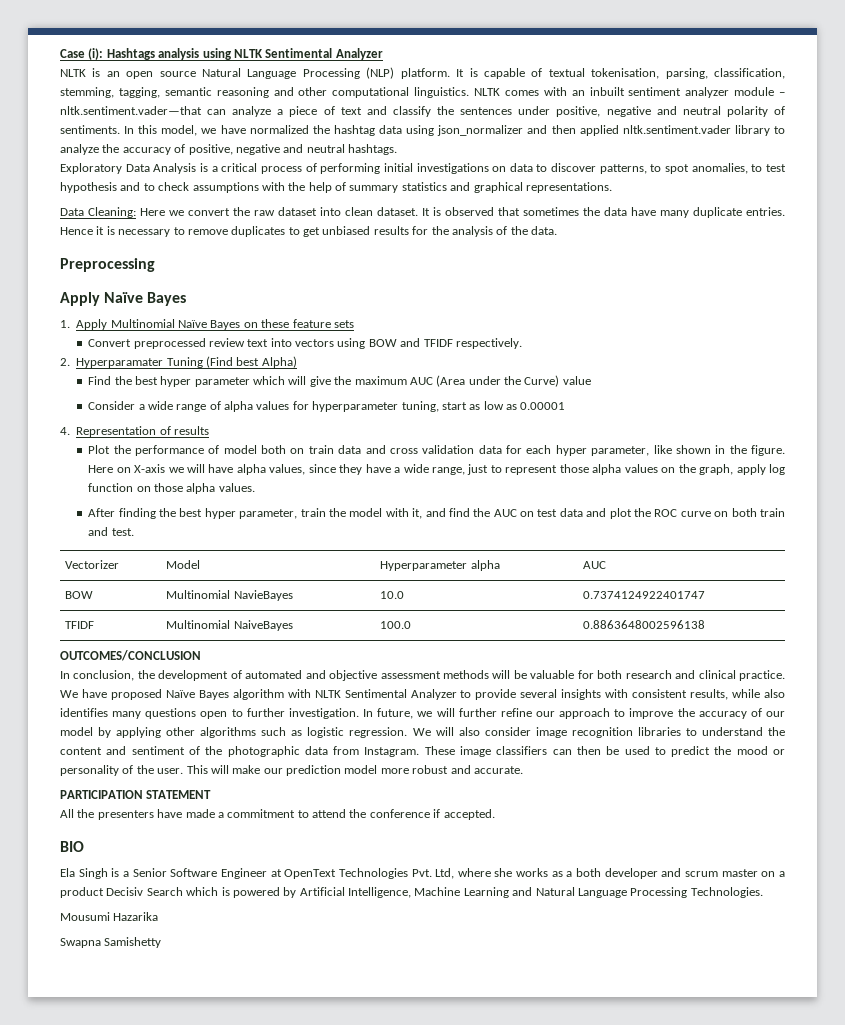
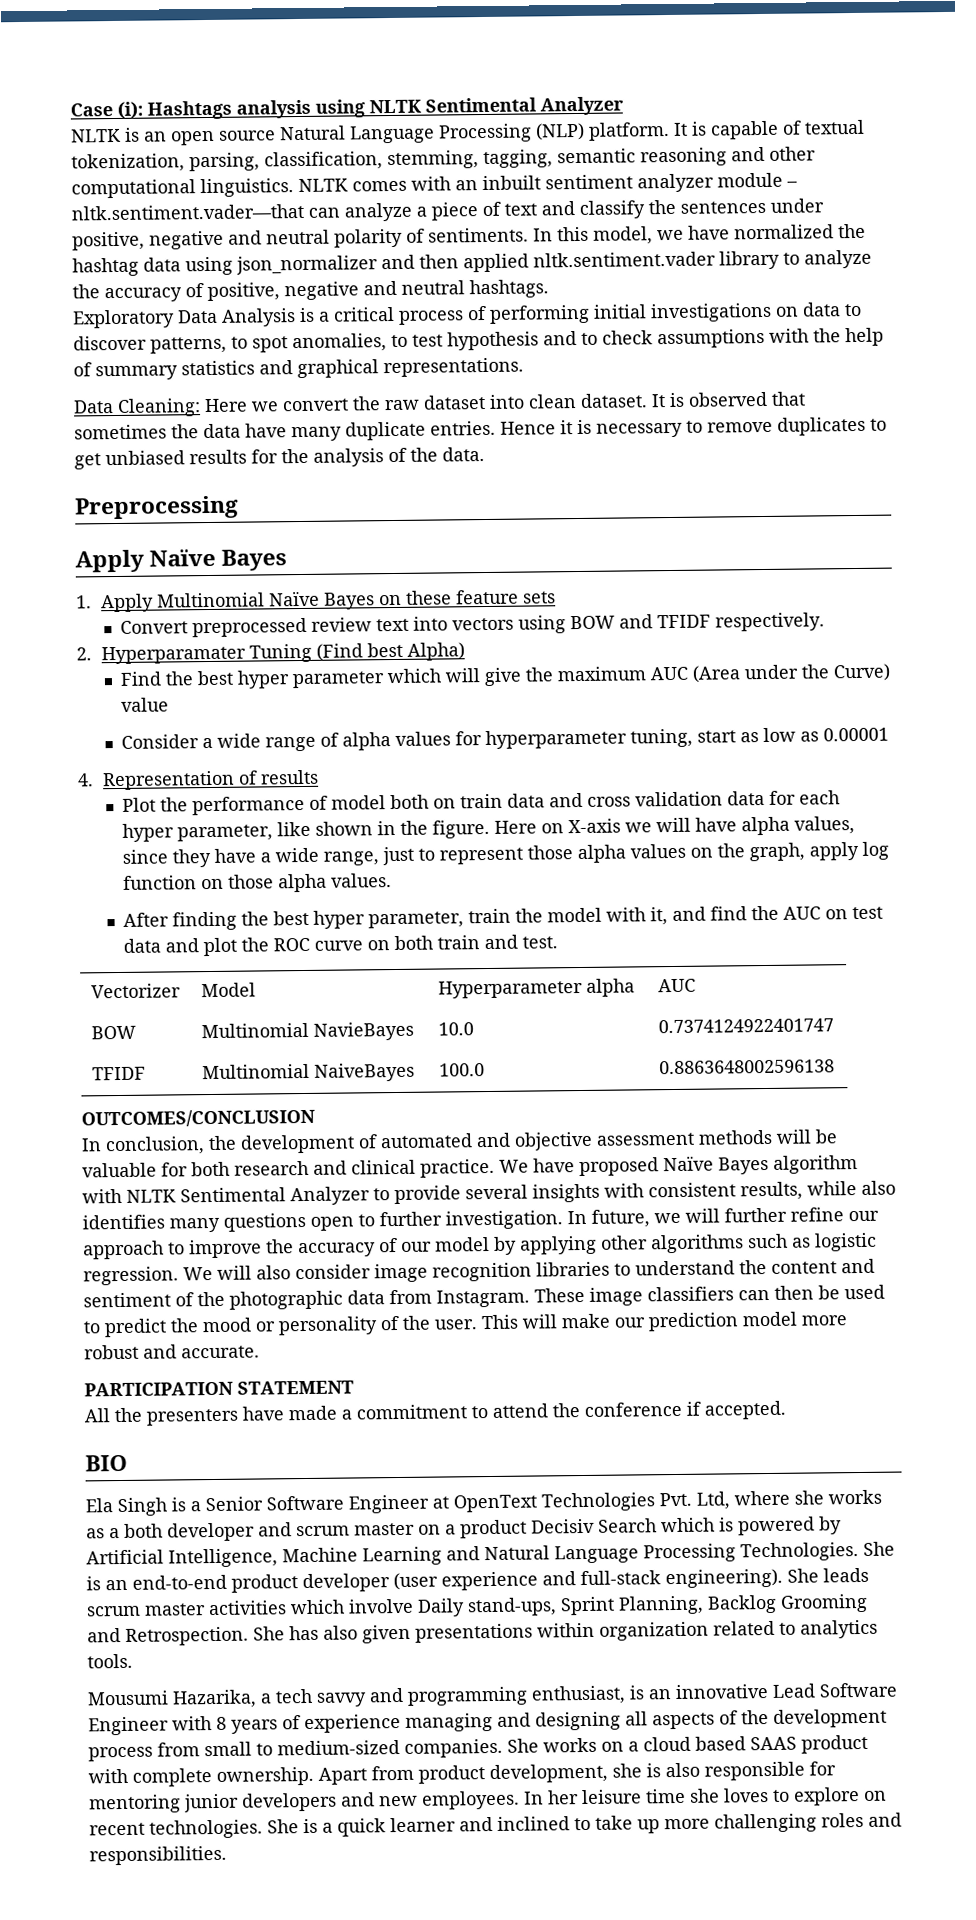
[591,68,660,79] tokenisation, -> [71,153,185,173] tokenization,
[60,912,159,921] [60,937,162,948] // Mousumi Hazarika // Swapna Samishetty -> [863,1541,895,1556] [86,1567,869,1593] [86,1593,868,1617] [87,1619,878,1646] [87,1653,133,1669] [87,1682,897,1709] [88,1708,887,1736] [88,1734,868,1762] [88,1761,836,1787] [89,1787,887,1814] [89,1812,902,1839] [89,1845,227,1866] She is an end-to-end product developer (user experience and full-stack engineering). She leads scrum master activities which involve Daily stand-ups, Sprint Planning, Backlog Grooming and Retrospection. She has also given presentations within organization related to analytics tools. // Mousumi Hazarika, a tech savvy and programming enthusiast, is an innovative Lead Software Engineer with 8 years of experience managing and designing all aspects of the development process from small to medium-sized companies. She works on a cloud based SAAS product with complete ownership. Apart from product development, she is also responsible for mentoring junior developers and new employees. In her leisure time she loves to explore on recent technologies. She is a quick learner and inclined to take up more challenging roles and responsibilities.

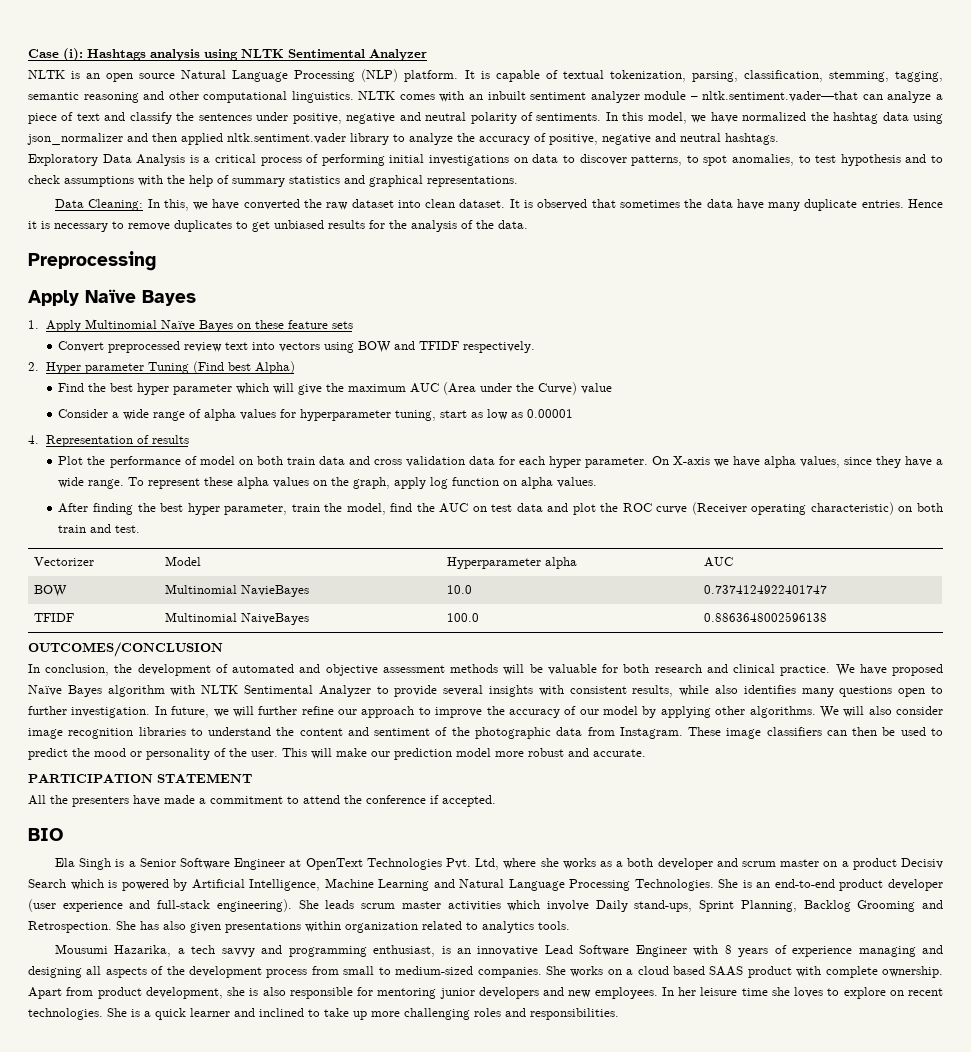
[204,398,349,413] Here we convert -> [147,199,300,211] In this, we have converted
[100,645,246,665] Hyperparamater -> [45,362,144,374] Hyper parameter
[390,794,457,810] both on -> [238,456,283,465] on both
[177,819,565,842] parameter, like shown in the figure. Here on -> [584,456,669,468] parameter. On
[656,817,692,833] will -> (729, 463) none
[323,845,574,866] range, just to represent those -> [88,477,234,489] range. To represent these
[228,874,275,889] those -> (518, 483) none
[547,906,707,926] model with it, and -> [346,503,386,515] model,
(364, 945) none -> [691,502,894,515] (Receiver operating characteristic)
[650,1232,877,1254] [83,1266,179,1286] algorithms such as logistic regression. -> [749,706,816,718] algorithms.

